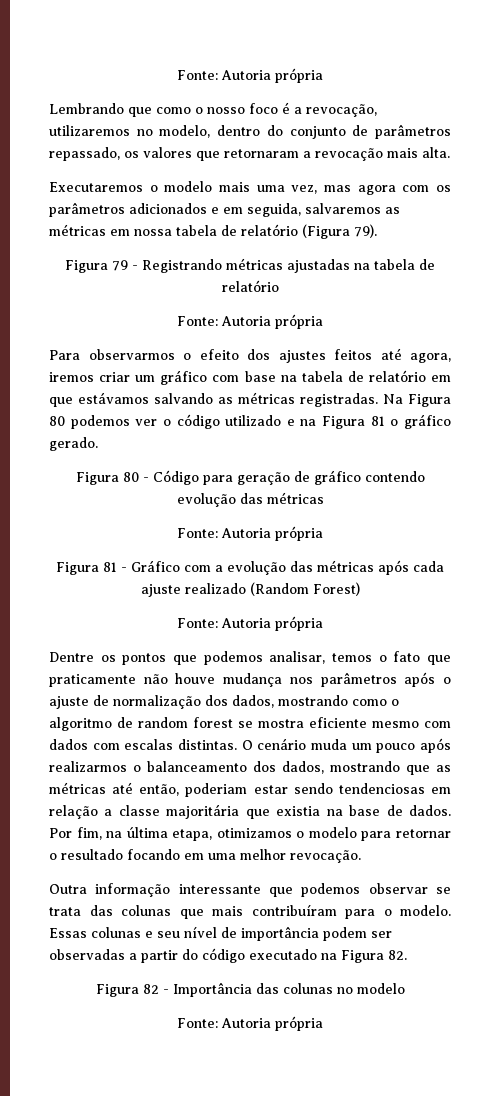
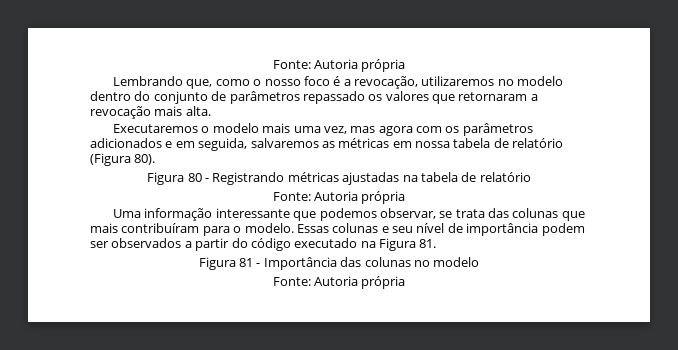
[128,107,152,117] que -> [186,79,213,89] que,
[159,125,211,138] modelo, -> [517,76,564,86] modelo
[49,147,120,161] repassado, -> [302,91,365,104] repassado
[354,224,377,238] [65,260,128,273] 79). // Figura 79 -> [134,154,156,165] [147,172,202,185] 80). // Figura 80
[49,348,451,363] [49,370,451,385] [49,392,451,407] [49,414,451,429] [49,437,98,451] [75,470,425,485] [176,492,324,507] [177,526,323,541] [56,560,444,575] [140,582,360,597] [177,616,323,631] [49,651,452,665] [49,672,452,687] [49,695,399,709] [49,717,451,731] [49,738,452,753] [49,761,451,775] [49,782,451,797] [49,804,452,819] [49,827,451,841] [49,849,361,863] [49,884,87,894] Para observarmos o efeito dos ajustes feitos até agora, iremos criar um gráfico com base na tabela de relatório em que estávamos salvando as métricas registradas. Na Figura 80 podemos ver o código utilizado e na Figura 81 o gráfico gerado. // Figura 80 - Código para geração de gráfico contendo evolução das métricas // Fonte: Autoria própria // Figura 81 - Gráfico com a evolução das métricas após cada ajuste realizado (Random Forest) // Fonte: Autoria própria // Dentre os pontos que podemos analisar, temos o fato que praticamente não houve mudança nos parâmetros após o ajuste de normalização dos dados, mostrando como o algoritmo de random forest se mostra eficiente mesmo com dados com escalas distintas. O cenário muda um pouco após realizarmos o balanceamento dos dados, mostrando que as métricas até então, poderiam estar sendo tendenciosas em relação a classe majoritária que existia na base de dados. Por fim, na última etapa, otimizamos o modelo para retornar o resultado focando em uma melhor revocação. // Outra -> [113,209,142,218] Uma
[368,883,428,894] observar -> [379,208,436,219] observar,
[49,949,125,960] observadas -> [111,238,182,248] observados
[388,950,407,960] [95,984,159,997] 82. // Figura 82 -> [419,239,437,248] [198,257,254,270] 81. // Figura 81

